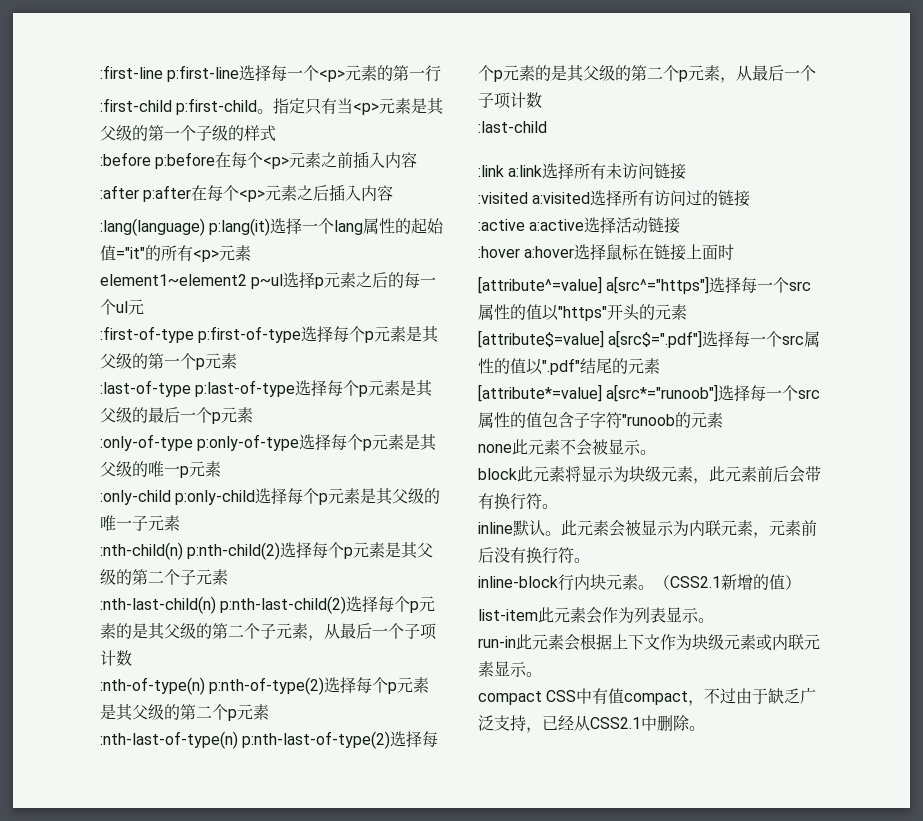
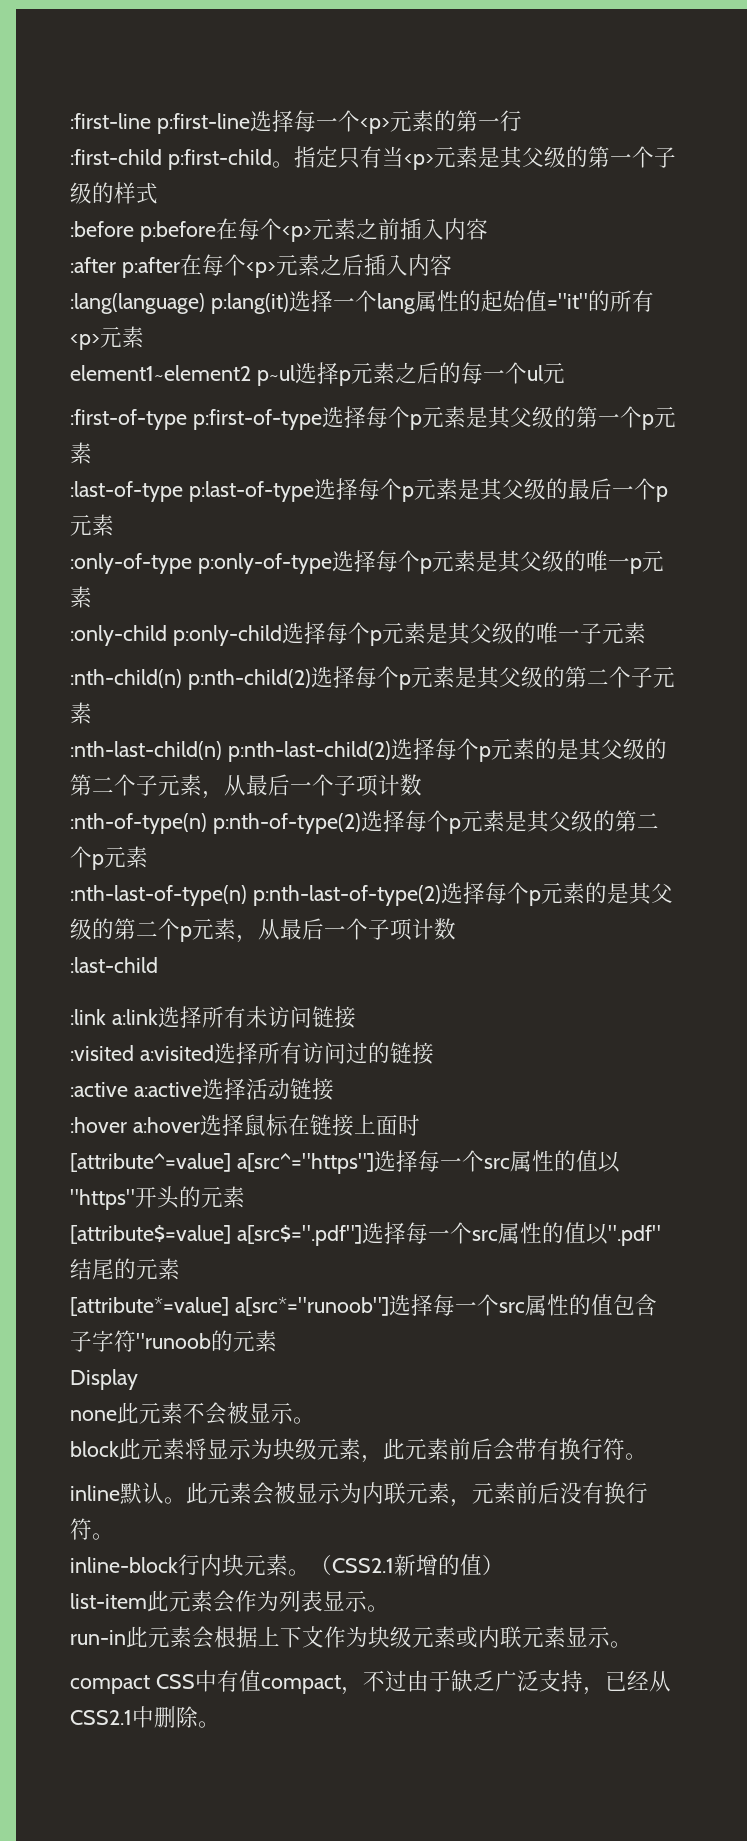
(723, 420) none -> [70,1369,138,1390] // Display

